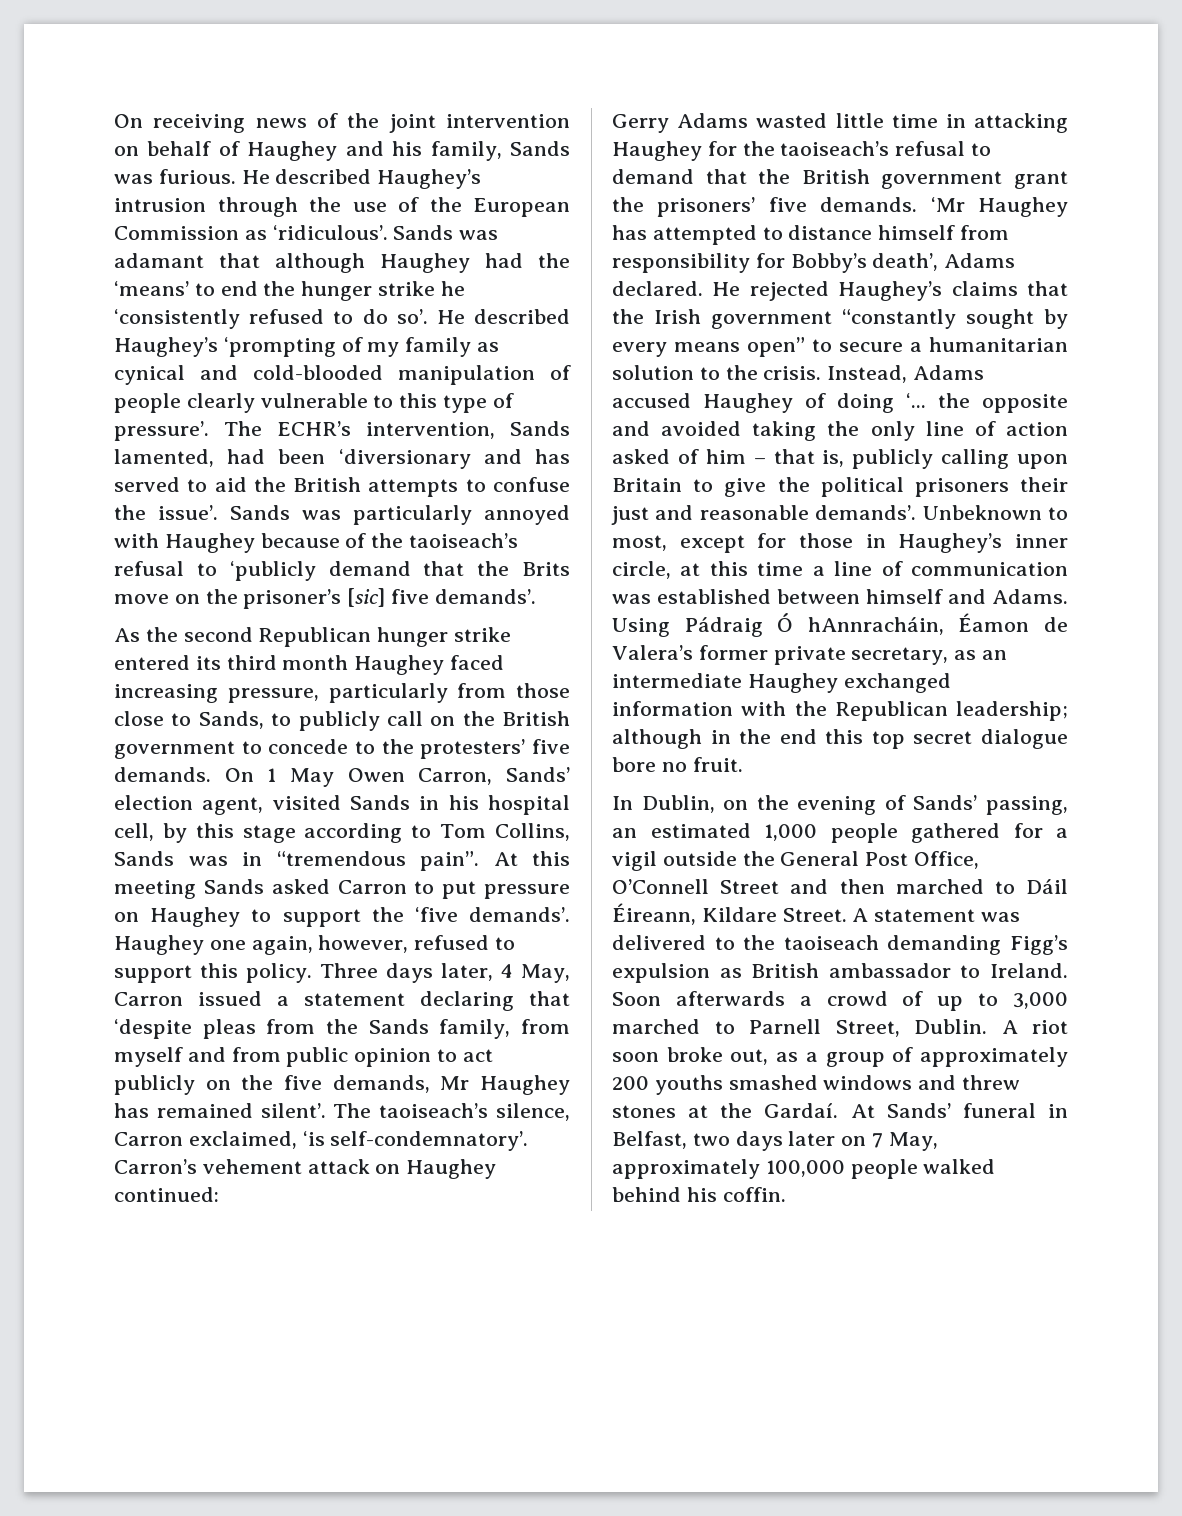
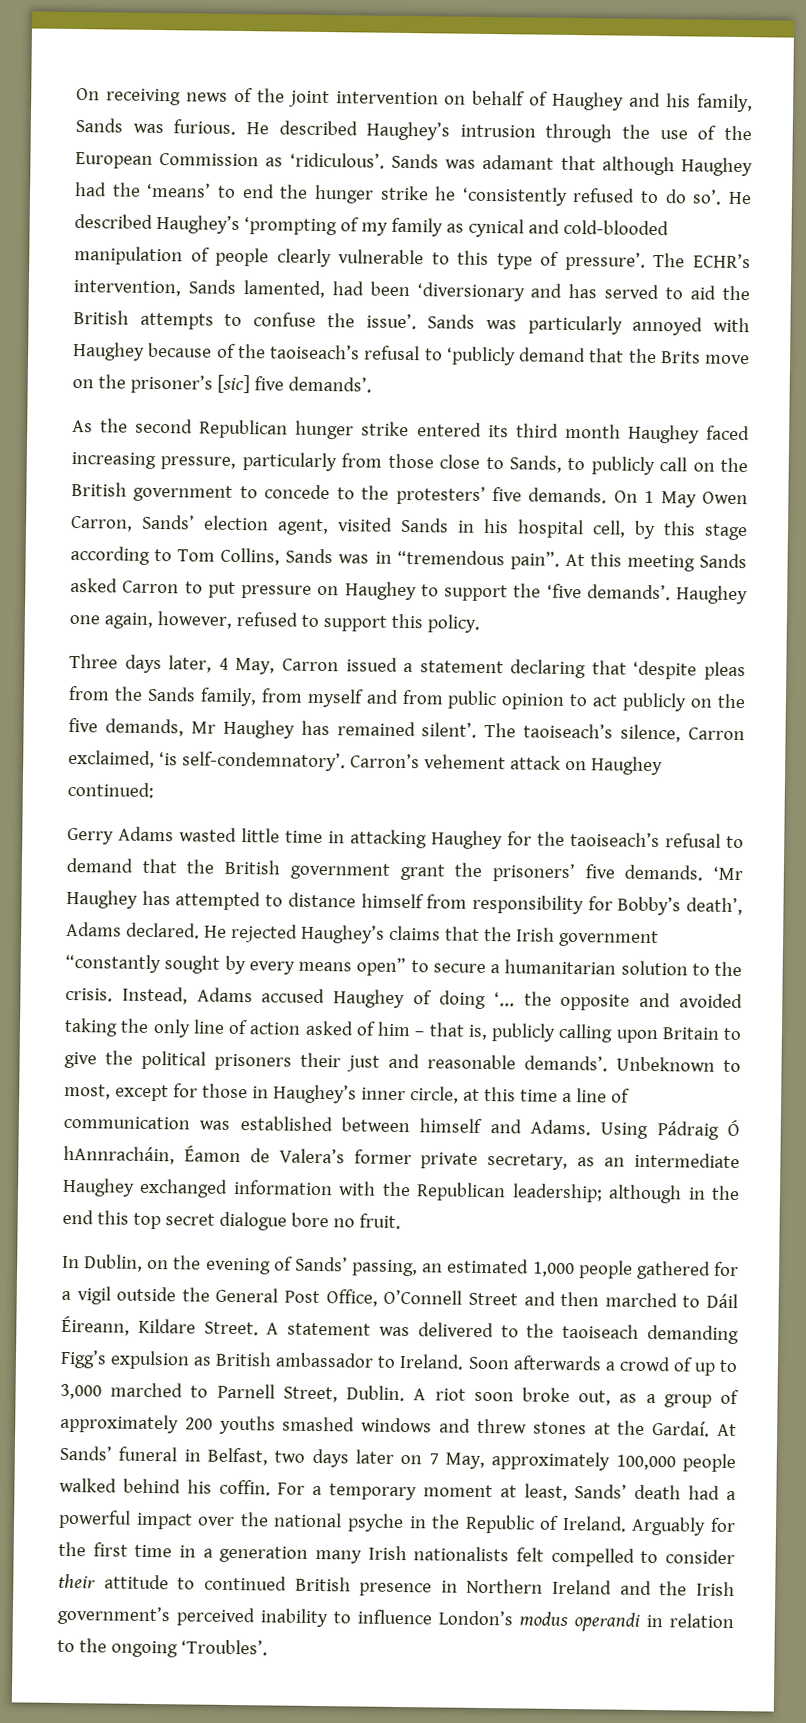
(313, 973) none -> (480, 623) //
(786, 1194) none -> [277,1482,736,1502] [58,1509,736,1536] [58,1541,735,1567] [58,1573,735,1597] [57,1605,734,1632] [57,1638,268,1658] For a temporary moment at least, Sands’ death had a powerful impact over the national psyche in the Republic of Ireland. Arguably for the first time in a generation many Irish nationalists felt compelled to consider their attitude to continued British presence in Northern Ireland and the Irish government’s perceived inability to influence London’s modus operandi in relation to the ongoing ‘Troubles’.

